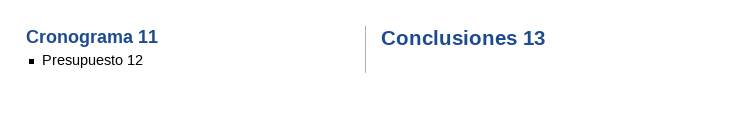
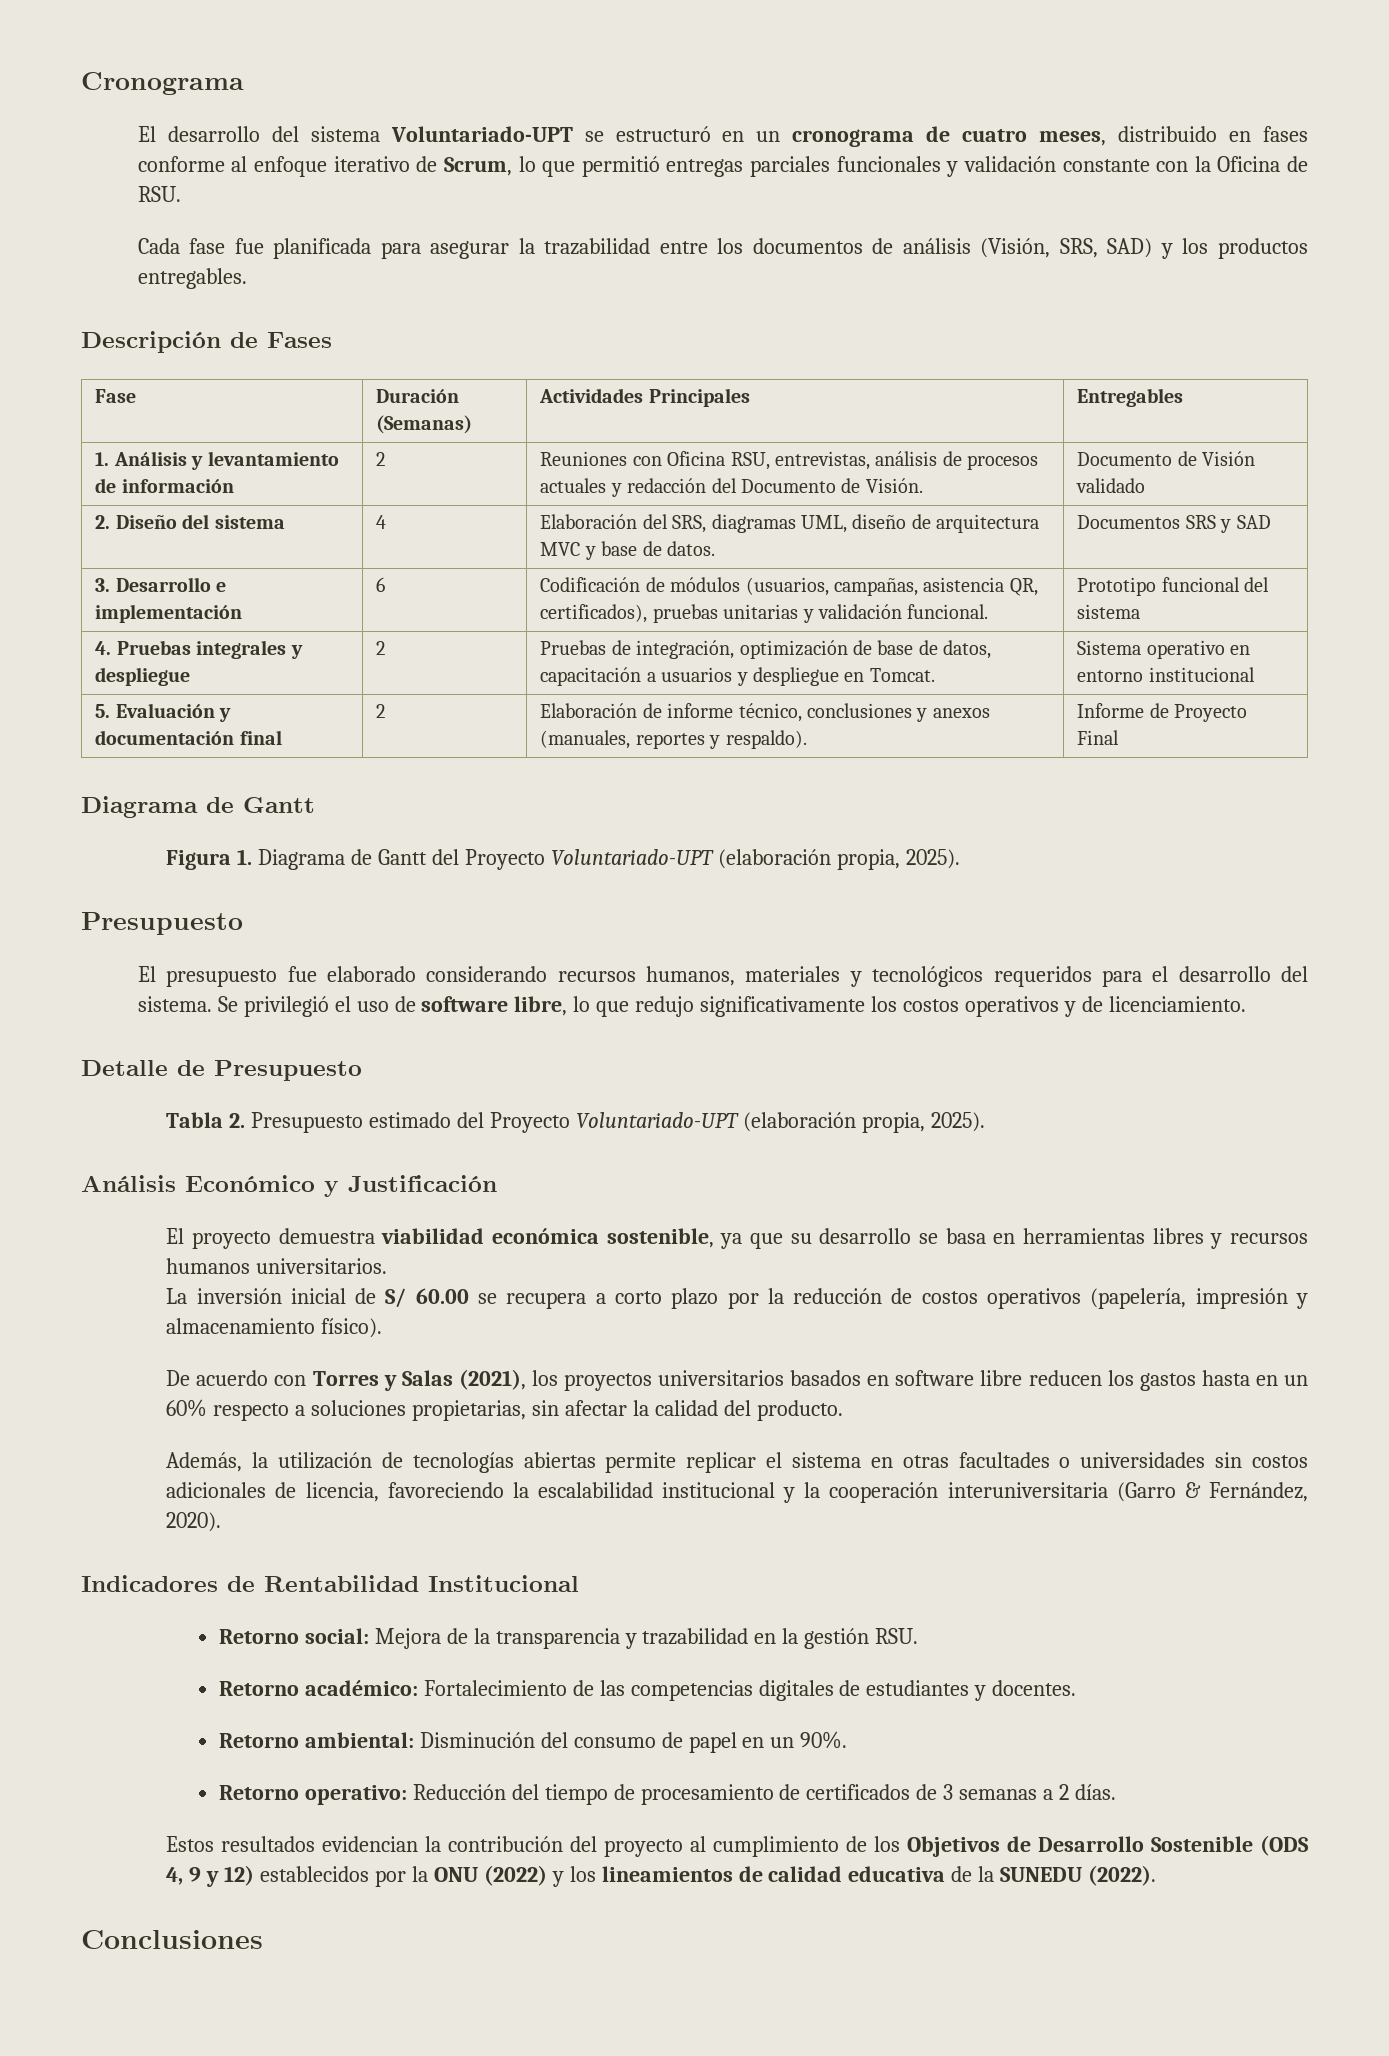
[138,30,158,43] [41,55,143,68] 11 // Presupuesto 12 -> [137,126,1309,147] [137,156,1308,177] [137,186,181,202] [137,238,1308,259] [137,268,247,289] [81,331,332,353] [95,389,137,403] [376,389,460,403] [376,415,473,434] [539,388,750,407] [1077,388,1184,407] [95,451,339,470] [95,478,234,493] [376,452,386,466] [540,451,1039,470] [540,478,923,497] [1077,451,1256,466] [1076,478,1146,493] [95,514,285,529] [376,515,387,529] [540,514,1040,533] [540,541,716,560] [1077,515,1271,533] [95,577,227,592] [95,604,243,623] [376,577,386,592] [540,577,1038,596] [540,604,989,623] [1077,577,1270,596] [1077,604,1141,619] [95,640,303,659] [95,667,191,686] [376,641,386,655] [540,640,992,659] [540,667,935,686] [1077,640,1251,659] [1077,667,1255,682] [95,703,232,722] [95,730,282,745] [376,704,386,718] [540,703,990,722] [540,730,807,749] [1077,703,1248,722] [1077,730,1120,745] [81,796,315,818] [166,849,960,870] [81,912,243,935] [137,966,1309,987] [137,996,1246,1017] [81,1060,362,1081] [166,1112,985,1133] [81,1175,497,1197] [166,1228,1308,1249] [166,1258,388,1274] [166,1288,1309,1309] [166,1318,383,1338] [166,1369,1308,1391] [166,1399,843,1421] [166,1452,1308,1473] [166,1482,1308,1503] [166,1512,222,1532] [81,1575,579,1592] [218,1628,919,1649] [218,1680,1077,1701] [218,1731,848,1753] [218,1784,1117,1805] [166,1835,1309,1857] [166,1865,1157,1887] // El desarrollo del sistema Voluntariado-UPT se estructuró en un cronograma de cuatro meses, distribuido en fases conforme al enfoque iterativo de Scrum, lo que permitió entregas parciales funcionales y validación constante con la Oficina de RSU. // Cada fase fue planificada para asegurar la trazabilidad entre los documentos de análisis (Visión, SRS, SAD) y los productos entregables. // Descripción de Fases // Fase | Duración (Semanas) | Actividades Principales | Entregables // 1. Análisis y levantamiento de información | 2 | Reuniones con Oficina RSU, entrevistas, análisis de procesos actuales y redacción del Documento de Visión. | Documento de Visión validado // 2. Diseño del sistema | 4 | Elaboración del SRS, diagramas UML, diseño de arquitectura MVC y base de datos. | Documentos SRS y SAD // 3. Desarrollo e implementación | 6 | Codificación de módulos (usuarios, campañas, asistencia QR, certificados), pruebas unitarias y validación funcional. | Prototipo funcional del sistema // 4. Pruebas integrales y despliegue | 2 | Pruebas de integración, optimización de base de datos, capacitación a usuarios y despliegue en Tomcat. | Sistema operativo en entorno institucional // 5. Evaluación y documentación final | 2 | Elaboración de informe técnico, conclusiones y anexos (manuales, reportes y respaldo). | Informe de Proyecto Final // Diagrama de Gantt // Figura 1. Diagrama de Gantt del Proyecto Voluntariado-UPT (elaboración propia, 2025). // Presupuesto // El presupuesto fue elaborado considerando recursos humanos, materiales y tecnológicos requeridos para el desarrollo del sistema. Se privilegió el uso de software libre, lo que redujo significativamente los costos operativos y de licenciamiento. // Detalle de Presupuesto // Tabla 2. Presupuesto estimado del Proyecto Voluntariado-UPT (elaboración propia, 2025). // Análisis Económico y Justificación // El proyecto demuestra viabilidad económica sostenible, ya que su desarrollo se basa en herramientas libres y recursos humanos universitarios. // La inversión inicial de S/ 60.00 se recupera a corto plazo por la reducción de costos operativos (papelería, impresión y almacenamiento físico). // De acuerdo con Torres y Salas (2021), los proyectos universitarios basados en software libre reducen los gastos hasta en un 60% respecto a soluciones propietarias, sin afectar la calidad del producto. // Además, la utilización de tecnologías abiertas permite replicar el sistema en otras facultades o universidades sin costos adicionales de licencia, favoreciendo la escalabilidad institucional y la cooperación interuniversitaria (Garro & Fernández, 2020). // Indicadores de Rentabilidad Institucional // Retorno social: Mejora de la transparencia y trazabilidad en la gestión RSU. // Retorno académico: Fortalecimiento de las competencias digitales de estudiantes y docentes. // Retorno ambiental: Disminución del consumo de papel en un 90%. // Retorno operativo: Reducción del tiempo de procesamiento de certificados de 3 semanas a 2 días. // Estos resultados evidencian la contribución del proyecto al cumplimiento de los Objetivos de Desarrollo Sostenible (ODS 4, 9 y 12) establecidos por la ONU (2022) y los lineamientos de calidad educativa de la SUNEDU (2022).
[523,31,545,45] 13 -> (263, 1939) none

